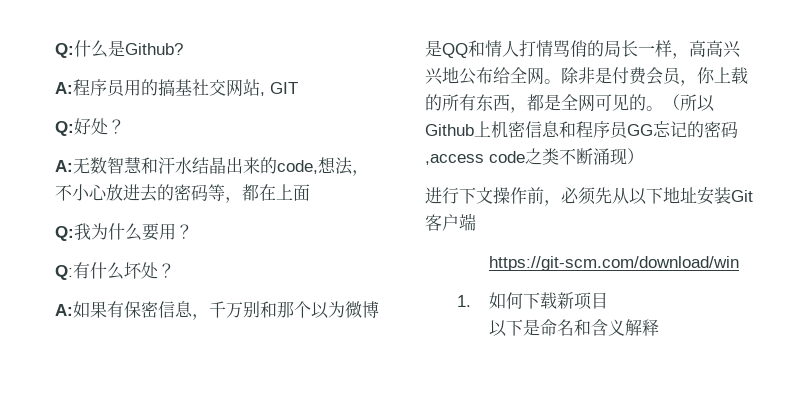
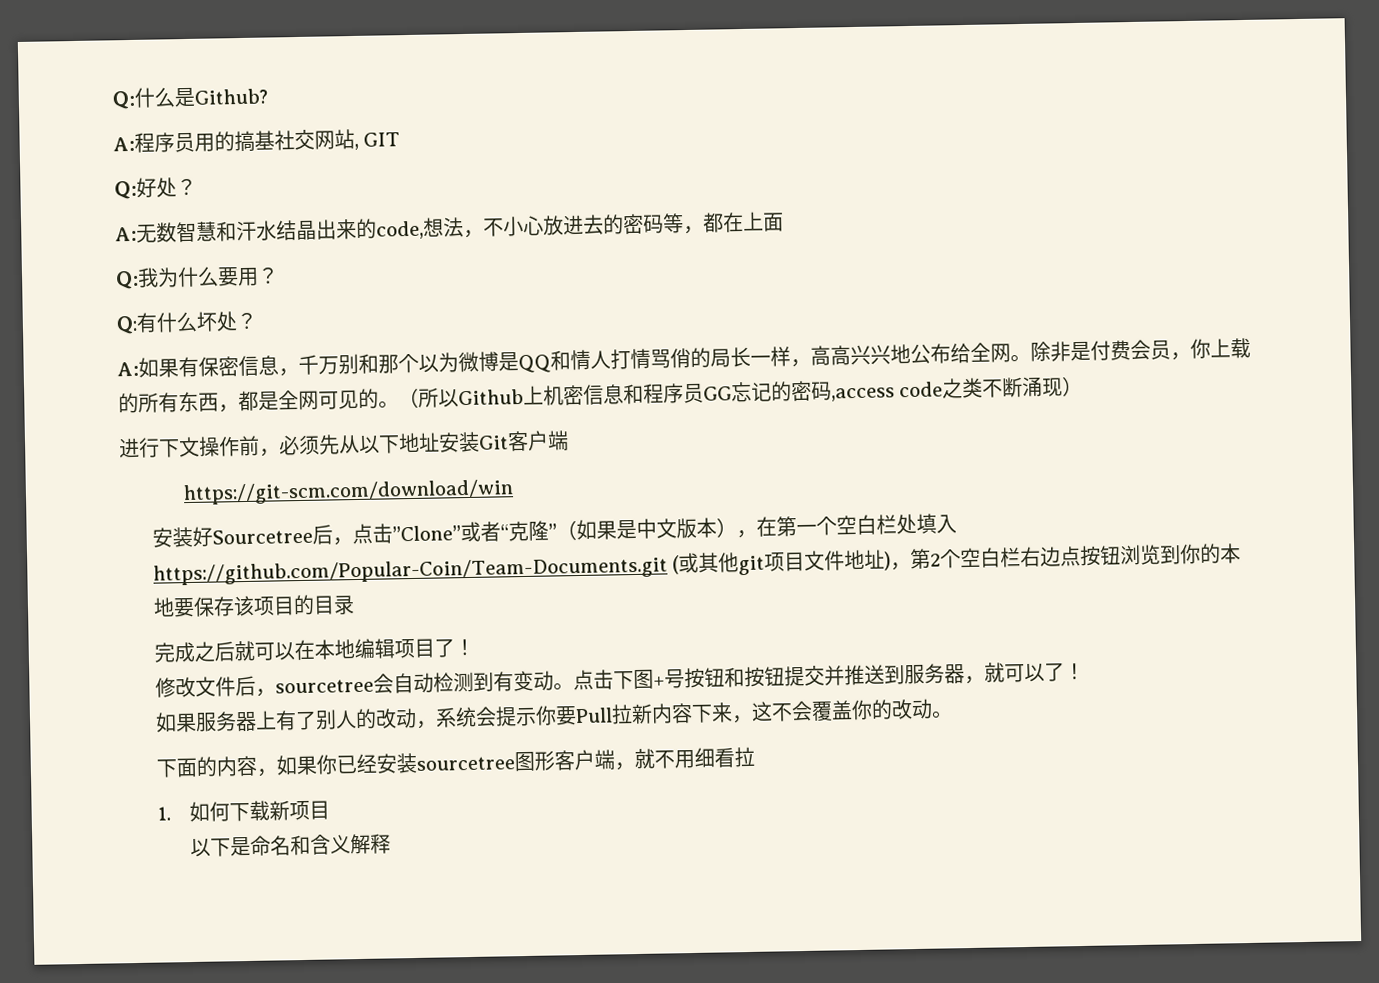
(740, 263) none -> [151,513,957,548] [152,543,1242,586] [152,594,355,618] [153,638,475,663] [154,662,1085,698] [154,698,953,733] [155,746,755,778] // 安装好Sourcetree后，点击”Clone”或者“克隆”（如果是中文版本），在第一个空白栏处填入https://github.com/Popular-Coin/Team-Documents.git (或其他git项目文件地址)，第2个空白栏右边点按钮浏览到你的本地要保存该项目的目录 // 完成之后就可以在本地编辑项目了！ // 修改文件后，sourcetree会自动检测到有变动。点击下图+号按钮和按钮提交并推送到服务器，就可以了！ // 如果服务器上有了别人的改动，系统会提示你要Pull拉新内容下来，这不会覆盖你的改动。 // 下面的内容，如果你已经安装sourcetree图形客户端，就不用细看拉

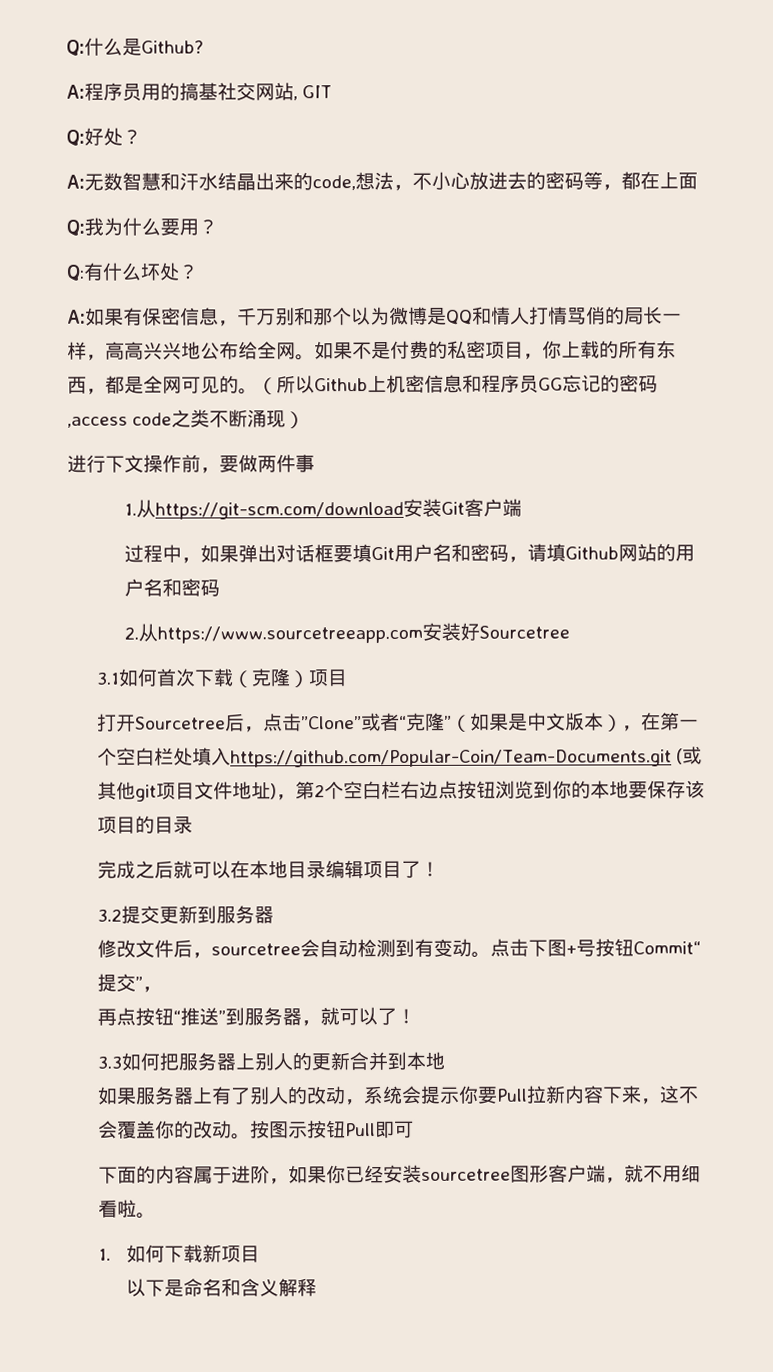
[1030,339,1171,362] 除非是付费会员 -> [314,340,524,360] 如果不是付费的私密项目
[278,432,440,456] 必须先从以下地址 -> [219,454,315,473] [124,499,405,520] 要做两件事 // 1.从https://git-scm.com/download
[182,479,514,506] [151,526,213,548] https://git-scm.com/download/win // 安装好 -> [124,543,696,564] [124,578,221,597] [124,622,571,644] [95,668,348,688] [96,713,136,732] 过程中，如果弹出对话框要填Git用户名和密码，请填Github网站的用户名和密码 // 2.从https://www.sourcetreeapp.com安装好Sourcetree // 3.1如何首次下载（克隆）项目 // 打开
(355, 649) none -> [286,861,326,879] 目录
(475, 647) none -> [96,905,274,924] // 3.2提交更新到服务器
[723,664,885,688] 和按钮提交并推送 -> [632,941,701,955] [96,973,162,993] [96,1007,226,1026] Commit“提交”， // 再点按钮“推送”
(1085, 671) none -> [96,1051,445,1071] // 3.3如何把服务器上别人的更新合并到本地
(953, 714) none -> [249,1120,414,1139] 按图示按钮Pull即可
(258, 766) none -> [192,1165,270,1184] 属于进阶
[733,746,755,768] 拉 -> [116,1199,156,1219] 啦。

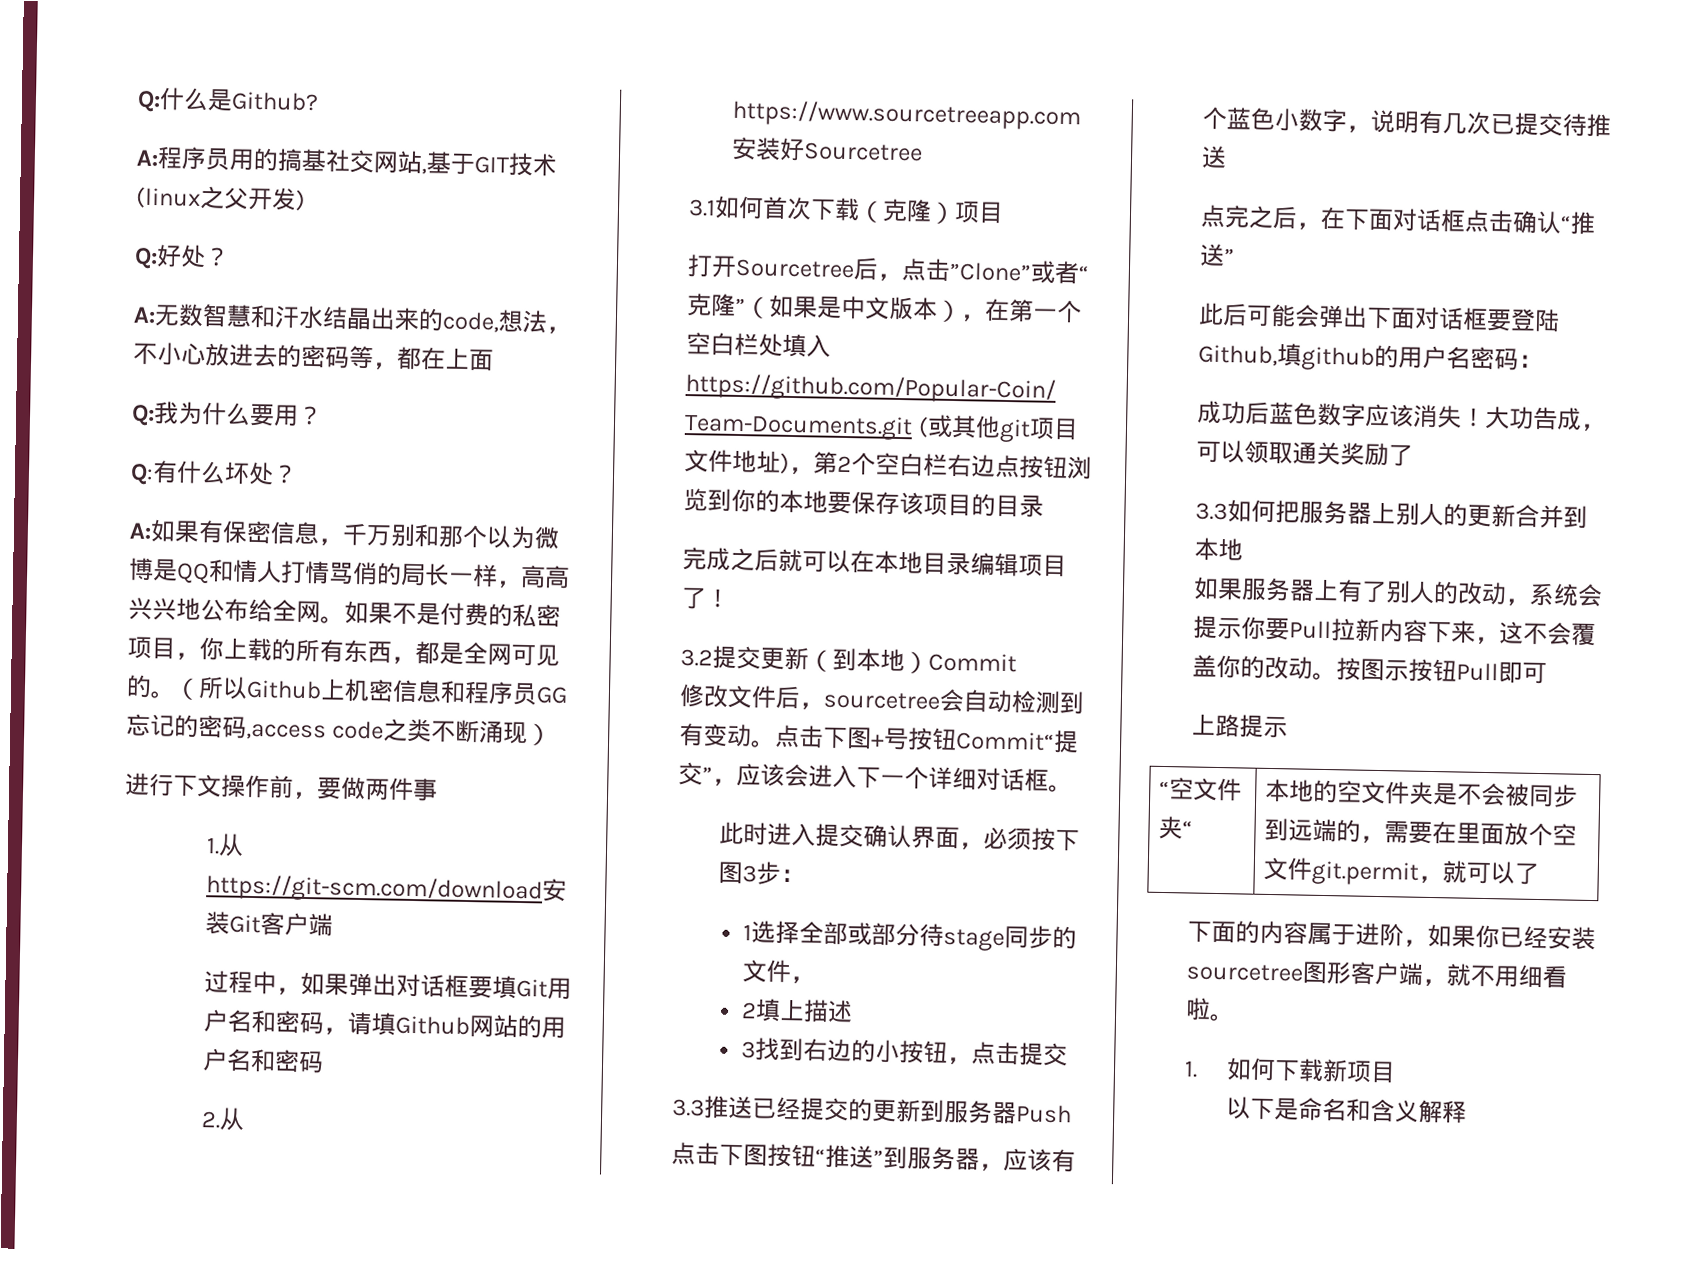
(298, 98) none -> [426,151,476,176] 基于
(333, 92) none -> [508,152,558,177] [135,185,306,211] 技术(linux之父开发)
[196,905,274,924] 到服务器 -> [808,647,1018,674] （到本地）Commit
[96,1007,136,1026] // 再点 -> [736,763,1074,793] [718,821,1080,852] [717,861,805,885] [743,920,1078,952] [742,959,816,984] [741,998,854,1023] [741,1037,1069,1067] [672,1095,1073,1125] [671,1141,769,1167] 应该会进入下一个详细对话框。 // 此时进入提交确认界面，必须按下图3步： // 1选择全部或部分待stage同步的文件， // 2填上描述 // 3找到右边的小按钮，点击提交 // 3.3推送已经提交的更新到服务器Push // 点击下图
[319,1007,416,1026] 就可以了！ -> [1003,1148,1077,1173] [1202,106,1612,138] [1201,145,1228,169] [1200,204,1597,235] [1200,243,1236,267] [1198,302,1561,333] [1198,343,1544,371] [1197,400,1607,432] [1196,440,1414,467] 应该有个蓝色小数字，说明有几次已提交待推送 // 点完之后，在下面对话框点击确认“推送” // 此后可能会弹出下面对话框要登陆Github,填github的用户名密码： // 成功后蓝色数字应该消失！大功告成，可以领取通关奖励了
(414, 1129) none -> [1191,713,1289,739] [1158,777,1242,802] [1157,815,1193,840] [1264,778,1578,808] [1263,817,1577,847] [1262,856,1539,886] // 上路提示 // “空文件夹“ | 本地的空文件夹是不会被同步到远端的，需要在里面放个空文件git.permit，就可以了

